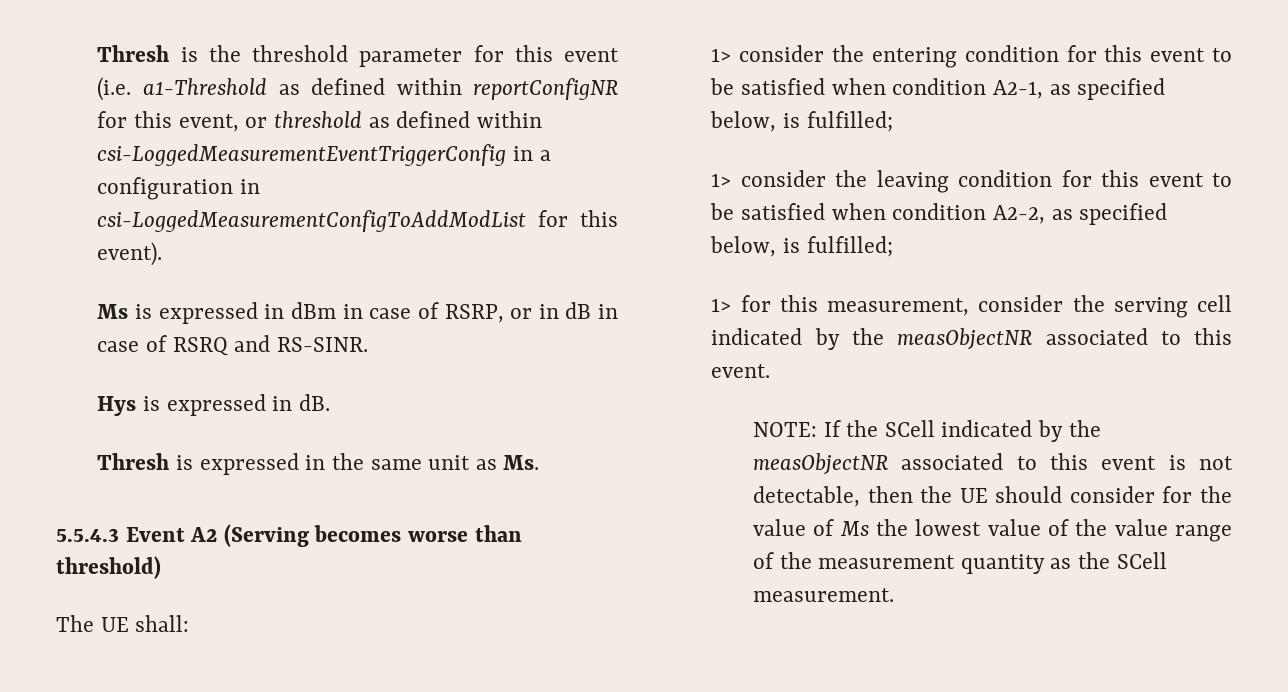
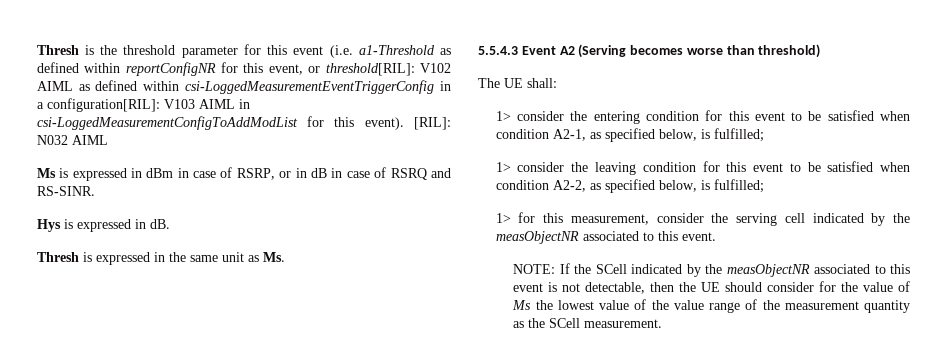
[273,111,362,128] threshold -> [325,63,451,76] [36,81,73,91] threshold[RIL]: V102 AIML
[97,177,234,200] configuration -> [46,98,235,112] configuration[RIL]: V103 AIML
(163, 254) none -> [413,117,451,130] [36,135,108,145] [RIL]: N032 AIML

